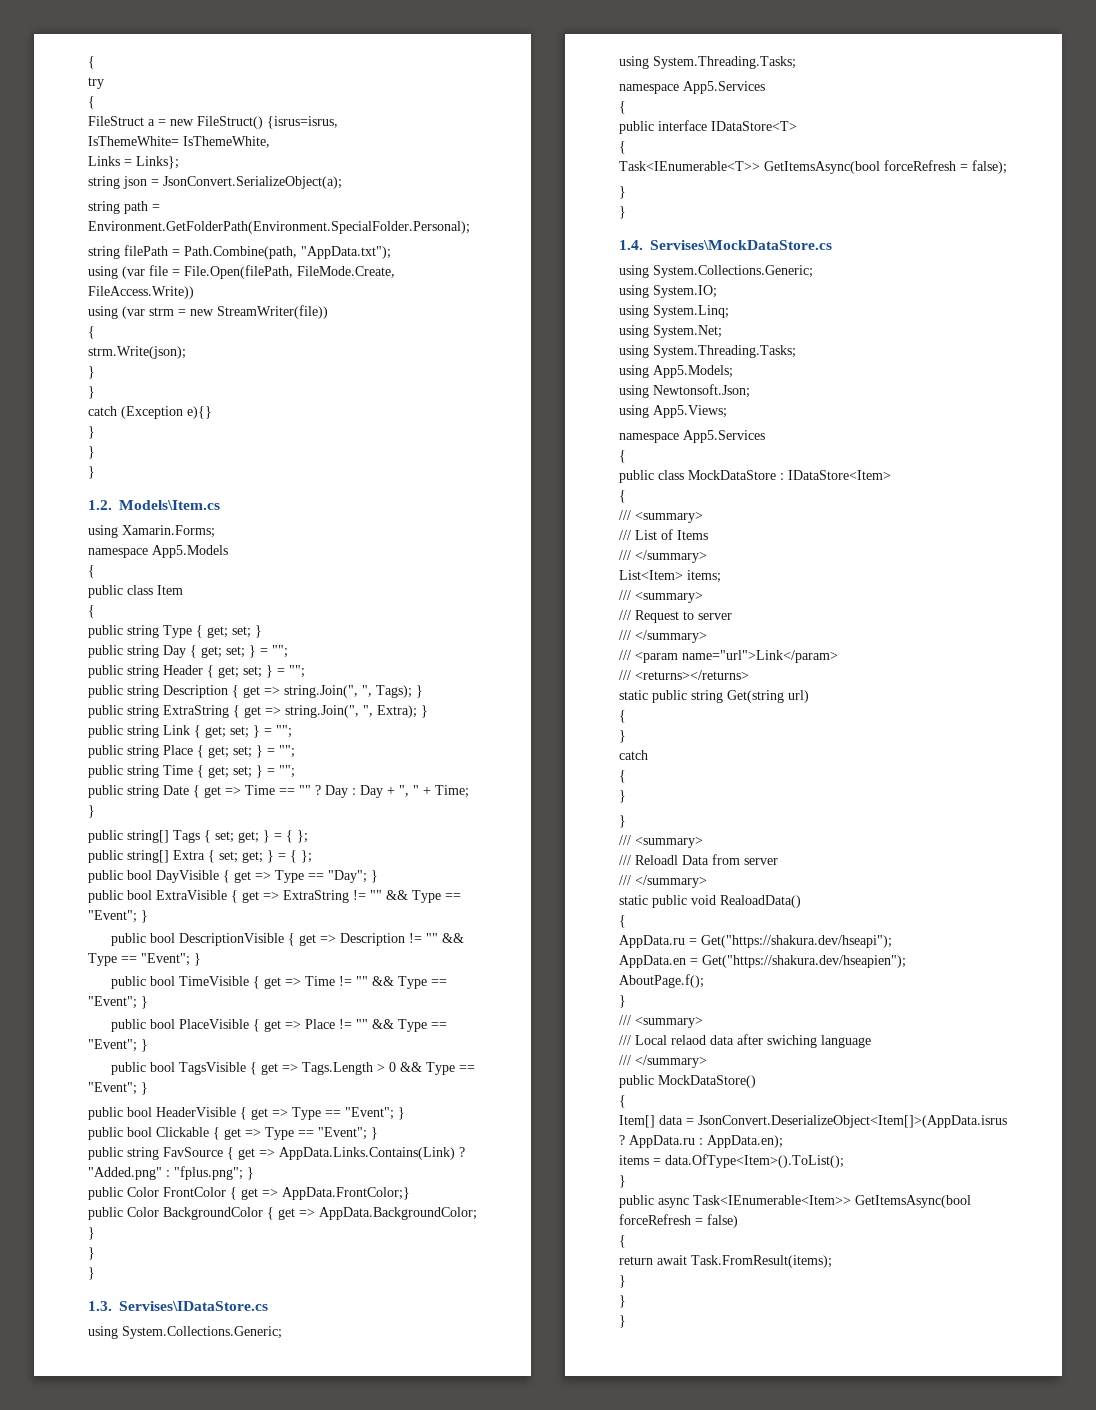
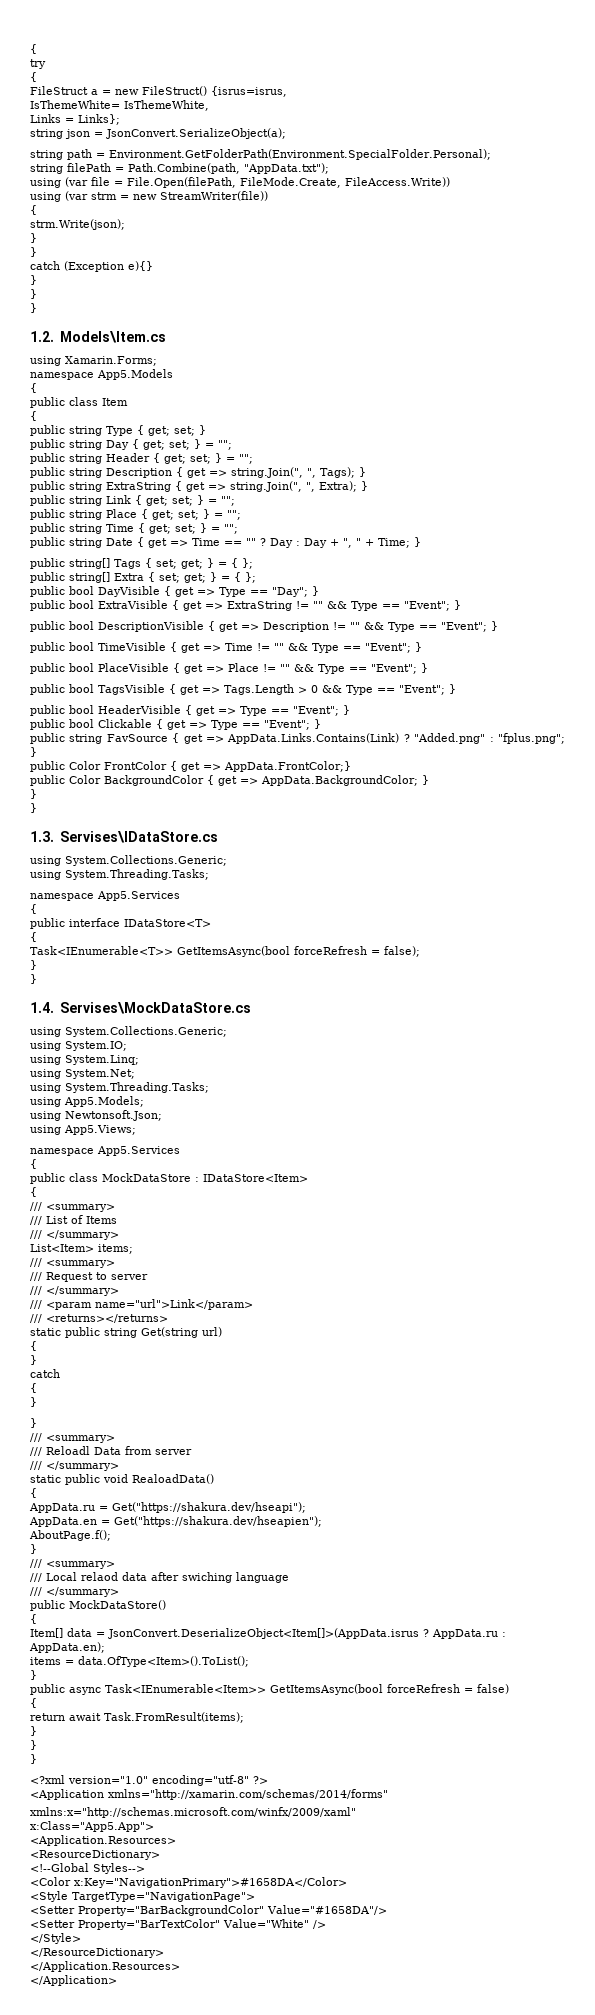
(626, 1321) none -> [30,1775,268,1786] [30,1789,388,1800] [30,1807,356,1818] [30,1821,154,1832] [30,1835,176,1846] [30,1850,160,1860] [30,1863,145,1874] [30,1877,347,1888] [30,1891,255,1902] [30,1905,387,1916] [30,1919,326,1930] [30,1933,81,1944] [30,1948,164,1958] [30,1961,180,1972] [30,1975,117,1986] // <?xml version="1.0" encoding="utf-8" ?> // <Application xmlns="http://xamarin.com/schemas/2014/forms" // xmlns:x="http://schemas.microsoft.com/winfx/2009/xaml" // x:Class="App5.App"> // <Application.Resources> // <ResourceDictionary> // <!--Global Styles--> // <Color x:Key="NavigationPrimary">#1658DA</Color> // <Style TargetType="NavigationPage"> // <Setter Property="BarBackgroundColor" Value="#1658DA"/> // <Setter Property="BarTextColor" Value="White" /> // </Style> // </ResourceDictionary> // </Application.Resources> // </Application>

